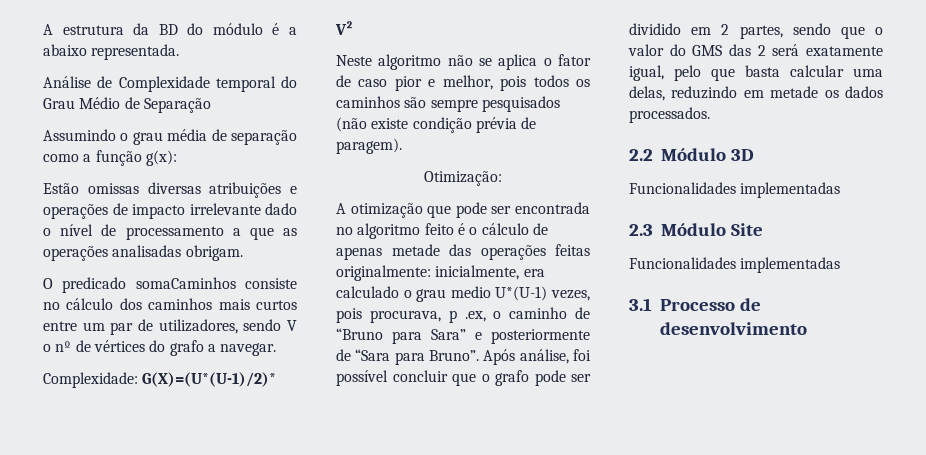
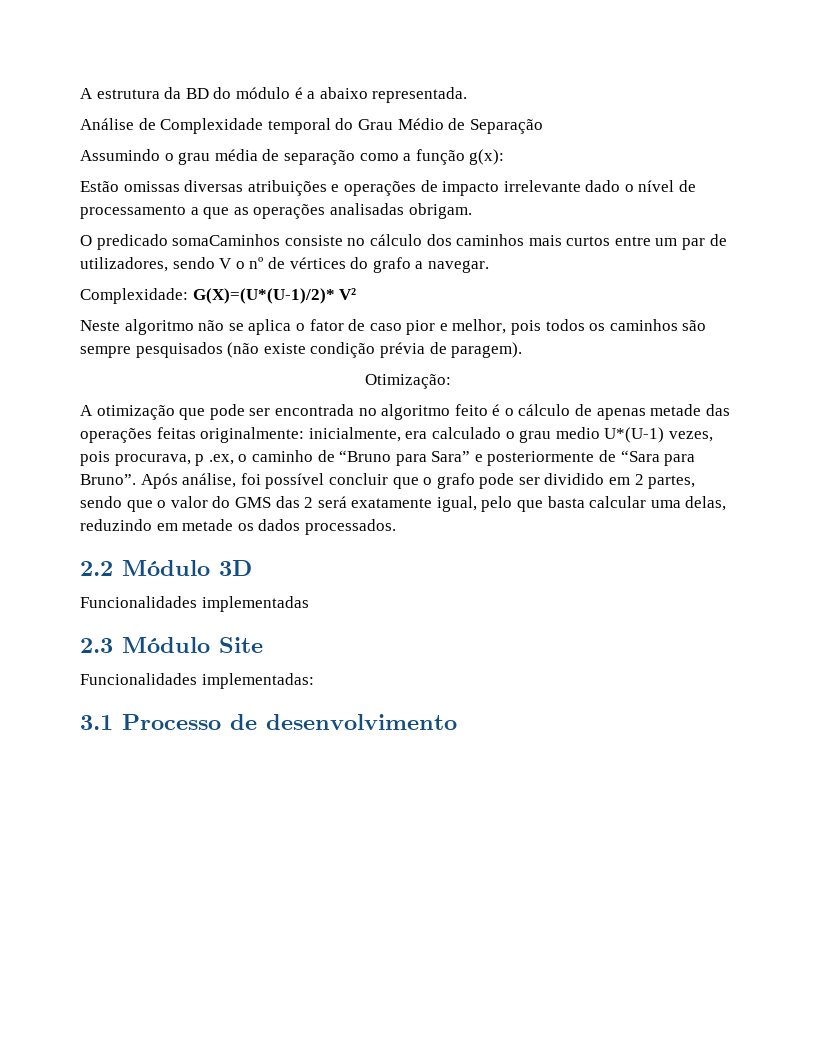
[740,257,841,273] implementadas -> [201,673,314,689] implementadas:

